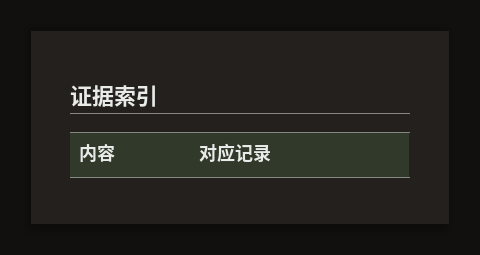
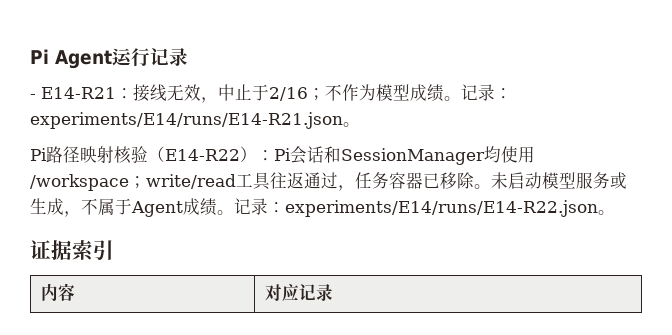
(70, 96) none -> [30,48,188,69] [30,84,512,103] [30,112,360,129] [30,146,535,165] [30,172,627,191] [30,198,615,217] Pi Agent运行记录 // - E14-R21：接线无效，中止于2/16；不作为模型成绩。记录：experiments/E14/runs/E14-R21.json。 // Pi路径映射核验（E14-R22）：Pi会话和SessionManager均使用/workspace；write/read工具往返通过，任务容器已移除。未启动模型服务或生成，不属于Agent成绩。记录：experiments/E14/runs/E14-R22.json。 //

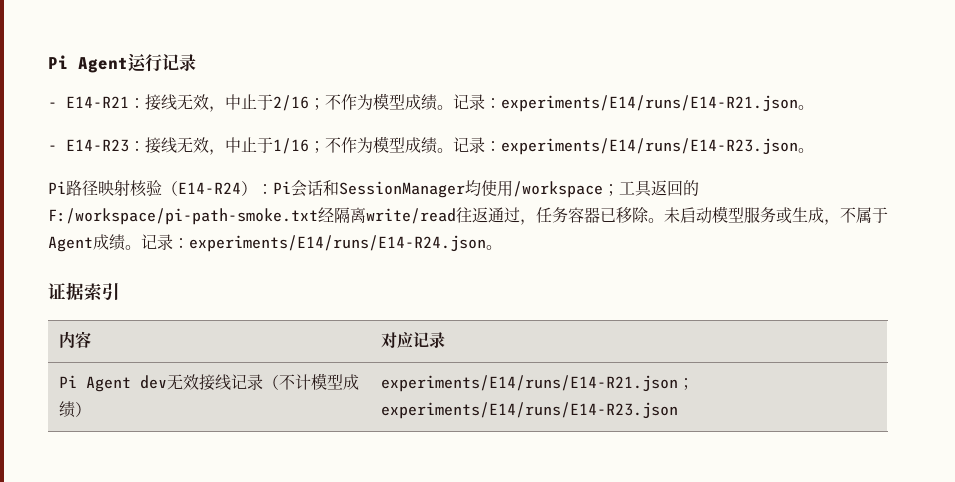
(360, 124) none -> [48,136,814,155] // - E14-R23：接线无效，中止于1/16；不作为模型成绩。记录：experiments/E14/runs/E14-R23.json。
[165,149,240,161] E14-R22 -> [178,182,241,194] E14-R24
[146,172,271,190] write/read工具 -> [619,180,699,197] [48,207,456,225] 工具返回的F:/workspace/pi-path-smoke.txt经隔离write/read
[285,200,598,217] experiments/E14/runs/E14-R22.json -> [189,235,486,252] experiments/E14/runs/E14-R24.json
(334, 292) none -> [59,373,360,392] [59,401,92,418] [381,375,695,392] [381,402,679,419] // Pi Agent dev无效接线记录（不计模型成绩） | experiments/E14/runs/E14-R21.json；experiments/E14/runs/E14-R23.json

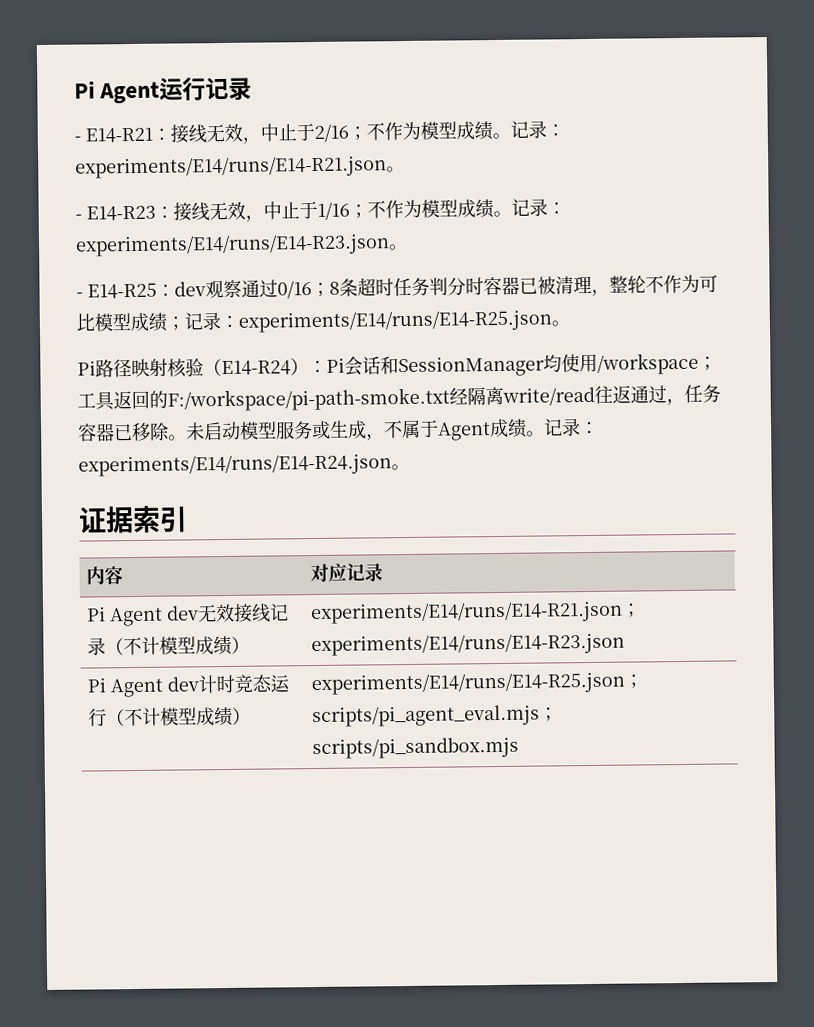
(814, 150) none -> [76,274,718,299] [76,309,570,333] // - E14-R25：dev观察通过0/16；8条超时任务判分时容器已被清理，整轮不作为可比模型成绩；记录：experiments/E14/runs/E14-R25.json。
(679, 410) none -> [87,674,291,698] [88,706,252,727] [311,671,644,696] [312,704,559,728] [312,736,520,760] // Pi Agent dev计时竞态运行（不计模型成绩） | experiments/E14/runs/E14-R25.json；scripts/pi_agent_eval.mjs；scripts/pi_sandbox.mjs

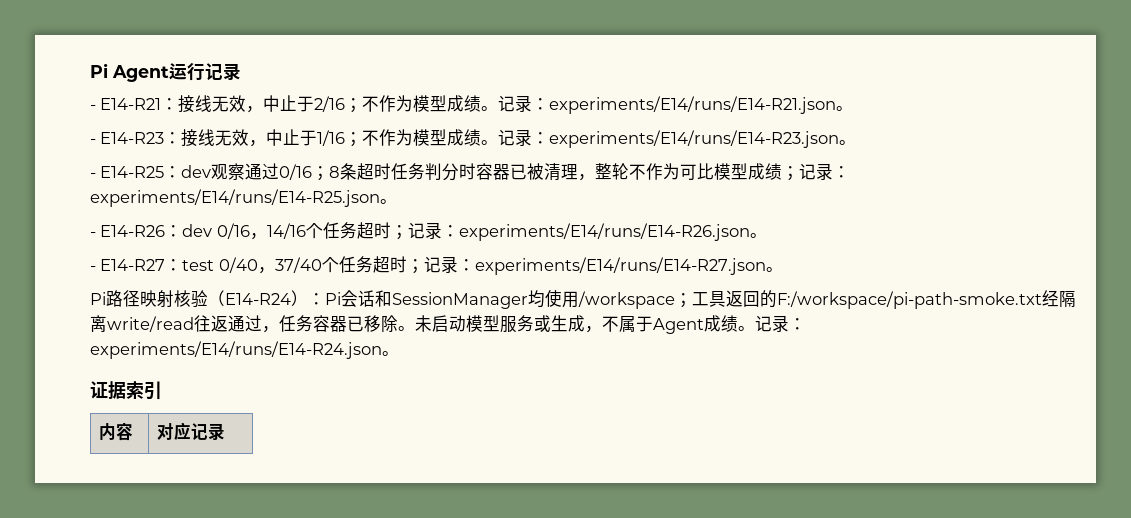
(570, 323) none -> [90,222,767,241] [90,256,783,275] // - E14-R26：dev 0/16，14/16个任务超时；记录：experiments/E14/runs/E14-R26.json。 // - E14-R27：test 0/40，37/40个任务超时；记录：experiments/E14/runs/E14-R27.json。
[87,603,290,627] [87,635,251,656] [310,600,642,625] [311,632,626,657] [87,674,291,698] [88,706,252,727] [311,671,644,696] [312,704,559,728] [312,736,520,760] // Pi Agent dev无效接线记录（不计模型成绩） | experiments/E14/runs/E14-R21.json；experiments/E14/runs/E14-R23.json // Pi Agent dev计时竞态运行（不计模型成绩） | experiments/E14/runs/E14-R25.json；scripts/pi_agent_eval.mjs；scripts/pi_sandbox.mjs -> (225, 432) none

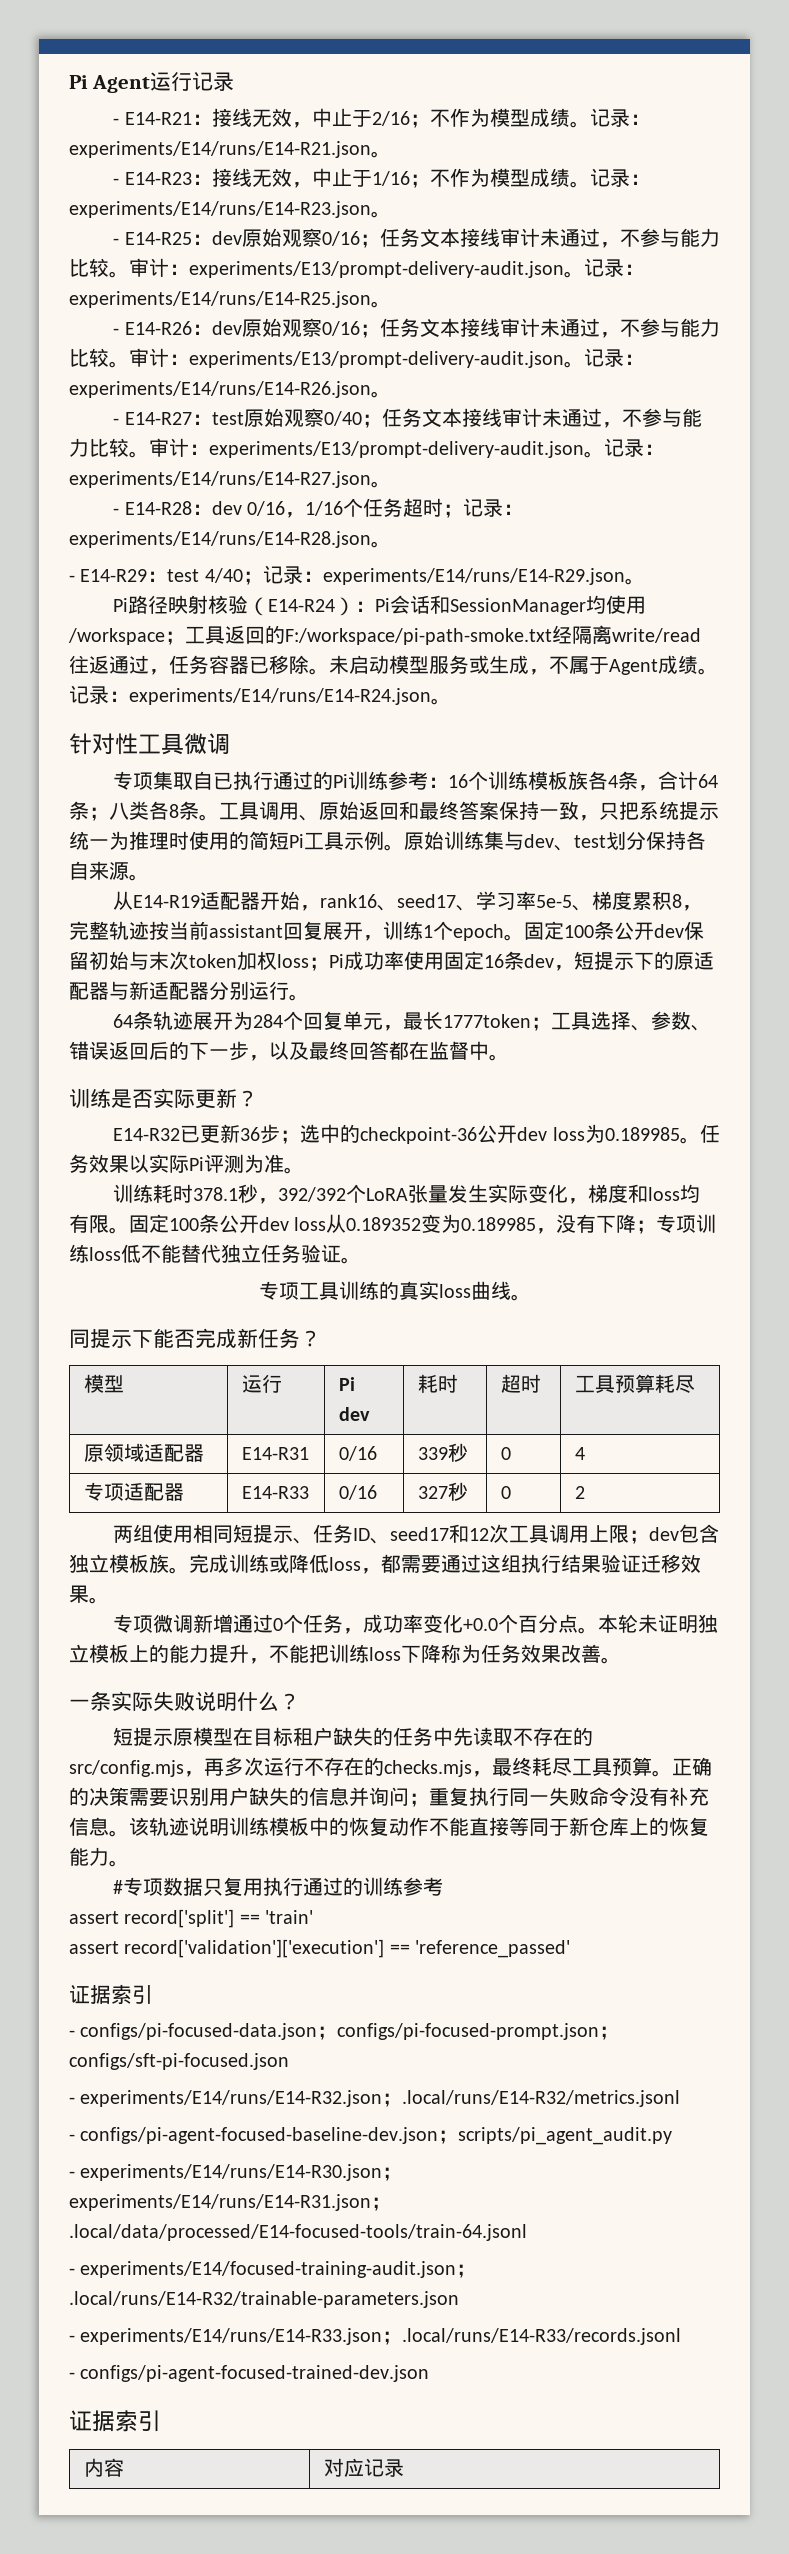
[211,163,800,181] 观察通过0/16；8条超时任务判分时容器已被清理，整轮不作为可比模型成绩； -> [241,228,720,248] [69,258,584,278] 原始观察0/16；任务文本接线审计未通过，不参与能力比较。审计：experiments/E13/prompt-delivery-audit.json。
[216,222,408,240] 0/16，14/16个任务超时； -> [241,318,720,338] [69,348,584,368] 原始观察0/16；任务文本接线审计未通过，不参与能力比较。审计：experiments/E13/prompt-delivery-audit.json。
[218,256,766,275] 0/40，37/40个任务超时；记录：experiments/E14/runs/E14-R27.json -> [243,408,702,428] [69,438,664,458] [69,471,391,488] [113,498,524,518] [69,531,391,548] [69,565,625,585] 原始观察0/40；任务文本接线审计未通过，不参与能力比较。审计：experiments/E13/prompt-delivery-audit.json。记录：experiments/E14/runs/E14-R27.json。 // - E14-R28：dev 0/16，1/16个任务超时；记录：experiments/E14/runs/E14-R28.json。 // - E14-R29：test 4/40；记录：experiments/E14/runs/E14-R29.json
(399, 353) none -> [69,733,230,755] [113,771,719,791] [69,801,719,821] [69,831,706,851] [69,861,149,881] [113,891,703,911] [69,921,704,941] [69,951,714,971] [69,981,309,1001] [113,1011,712,1031] [69,1041,509,1061] [69,1088,258,1109] [113,1124,720,1144] [69,1154,304,1174] [113,1184,701,1204] [69,1214,717,1234] [69,1244,361,1264] [258,1281,531,1301] [69,1328,321,1349] [83,1374,124,1393] [241,1374,282,1393] [338,1377,355,1391] [338,1407,370,1421] [417,1374,458,1393] [500,1374,541,1393] [574,1374,695,1393] [83,1443,204,1462] [241,1447,309,1460] [338,1446,377,1461] [417,1443,468,1462] [500,1447,511,1460] [574,1447,585,1460] [83,1482,184,1501] [241,1486,309,1499] [338,1485,377,1500] [417,1482,468,1501] [500,1486,511,1499] [574,1486,585,1499] [113,1524,720,1544] [69,1554,701,1574] [69,1585,109,1604] [113,1614,719,1634] [69,1644,621,1664] [69,1691,300,1712] [113,1727,594,1746] [69,1757,712,1777] [69,1787,709,1807] [69,1817,709,1837] [69,1847,129,1867] [113,1877,444,1896] [69,1909,314,1928] [69,1939,571,1958] [69,1984,153,2005] [69,2023,620,2040] [69,2053,289,2070] [69,2090,681,2107] [69,2127,673,2145] [69,2164,403,2181] [69,2194,391,2211] [69,2224,527,2241] [69,2261,477,2278] [69,2291,459,2308] [69,2328,682,2345] [69,2365,430,2382] // 针对性工具微调 // 专项集取自已执行通过的Pi训练参考：16个训练模板族各4条，合计64条；八类各8条。工具调用、原始返回和最终答案保持一致，只把系统提示统一为推理时使用的简短Pi工具示例。原始训练集与dev、test划分保持各自来源。 // 从E14-R19适配器开始，rank16、seed17、学习率5e-5、梯度累积8，完整轨迹按当前assistant回复展开，训练1个epoch。固定100条公开dev保留初始与末次token加权loss；Pi成功率使用固定16条dev，短提示下的原适配器与新适配器分别运行。 // 64条轨迹展开为284个回复单元，最长1777token；工具选择、参数、错误返回后的下一步，以及最终回答都在监督中。 // 训练是否实际更新？ // E14-R32已更新36步；选中的checkpoint-36公开dev loss为0.189985。任务效果以实际Pi评测为准。 // 训练耗时378.1秒，392/392个LoRA张量发生实际变化，梯度和loss均有限。固定100条公开dev loss从0.189352变为0.189985，没有下降；专项训练loss低不能替代独立任务验证。 // 专项工具训练的真实loss曲线。 // 同提示下能否完成新任务？ // 模型 | 运行 | Pi dev | 耗时 | 超时 | 工具预算耗尽 // 原领域适配器 | E14-R31 | 0/16 | 339秒 | 0 | 4 // 专项适配器 | E14-R33 | 0/16 | 327秒 | 0 | 2 // 两组使用相同短提示、任务ID、seed17和12次工具调用上限；dev包含独立模板族。完成训练或降低loss，都需要通过这组执行结果验证迁移效果。 // 专项微调新增通过0个任务，成功率变化+0.0个百分点。本轮未证明独立模板上的能力提升，不能把训练loss下降称为任务效果改善。 // 一条实际失败说明什么？ // 短提示原模型在目标租户缺失的任务中先读取不存在的src/config.mjs，再多次运行不存在的checks.mjs，最终耗尽工具预算。正确的决策需要识别用户缺失的信息并询问；重复执行同一失败命令没有补充信息。该轨迹说明训练模板中的恢复动作不能直接等同于新仓库上的恢复能力。 // #专项数据只复用执行通过的训练参考 // assert record['split'] == 'train' // assert record['validation']['execution'] == 'reference_passed' // 证据索引 // - configs/pi-focused-data.json；configs/pi-focused-prompt.json；configs/sft-pi-focused.json // - experiments/E14/runs/E14-R32.json；.local/runs/E14-R32/metrics.jsonl // - configs/pi-agent-focused-baseline-dev.json；scripts/pi_agent_audit.py // - experiments/E14/runs/E14-R30.json；experiments/E14/runs/E14-R31.json；.local/data/processed/E14-focused-tools/train-64.jsonl // - experiments/E14/focused-training-audit.json；.local/runs/E14-R32/trainable-parameters.json // - experiments/E14/runs/E14-R33.json；.local/runs/E14-R33/records.jsonl // - configs/pi-agent-focused-trained-dev.json

